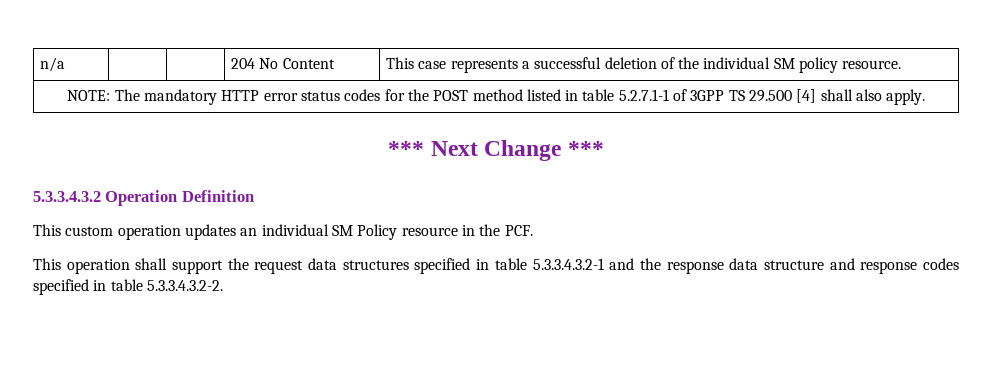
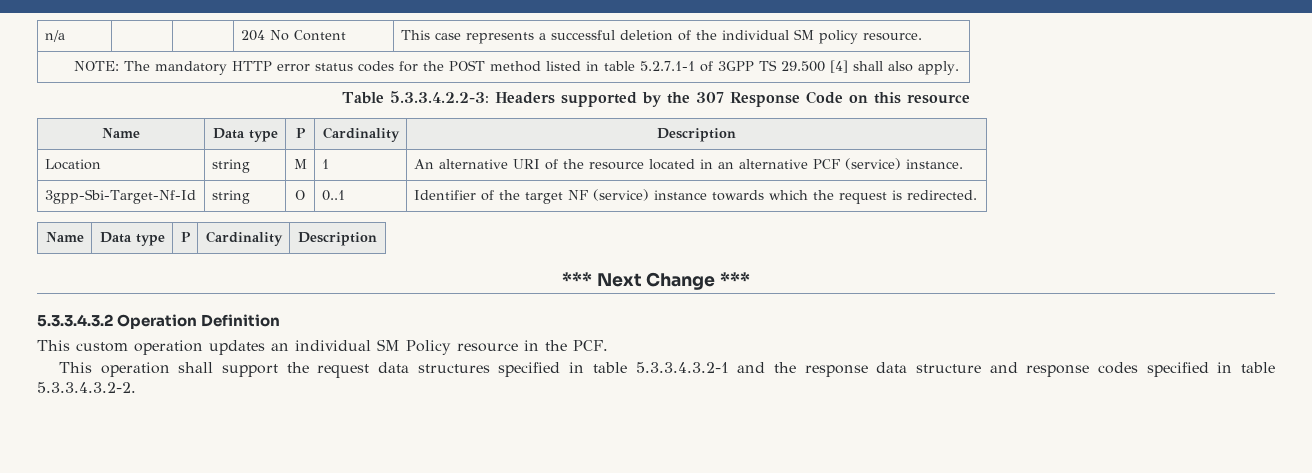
(926, 97) none -> [342,91,970,107] [102,128,140,138] [212,128,278,142] [295,128,305,138] [322,127,400,142] [656,128,736,142] [44,159,101,170] [211,159,250,173] [293,159,307,169] [321,159,329,169] [413,158,963,170] [44,189,196,204] [211,190,250,204] [295,190,305,200] [321,190,345,201] [413,189,977,204] [45,232,84,242] [99,232,165,246] [180,232,190,242] [205,231,283,246] [298,232,377,246] // Table 5.3.3.4.2.2-3: Headers supported by the 307 Response Code on this resource // Name | Data type | P | Cardinality | Description // Location | string | M | 1 | An alternative URI of the resource located in an alternative PCF (service) instance. // 3gpp-Sbi-Target-Nf-Id | string | O | 0..1 | Identifier of the target NF (service) instance towards which the request is redirected. // Name | Data type | P | Cardinality | Description

